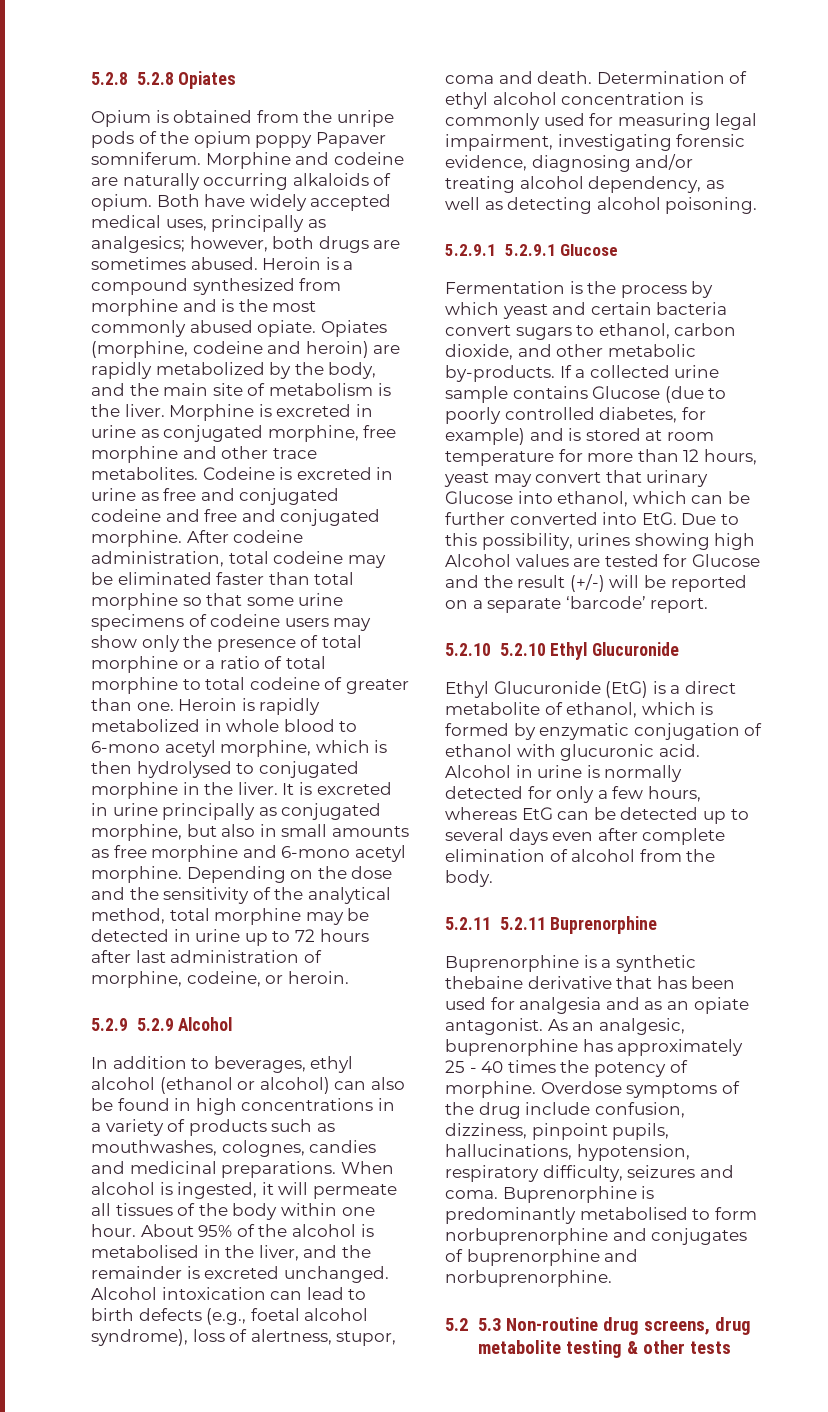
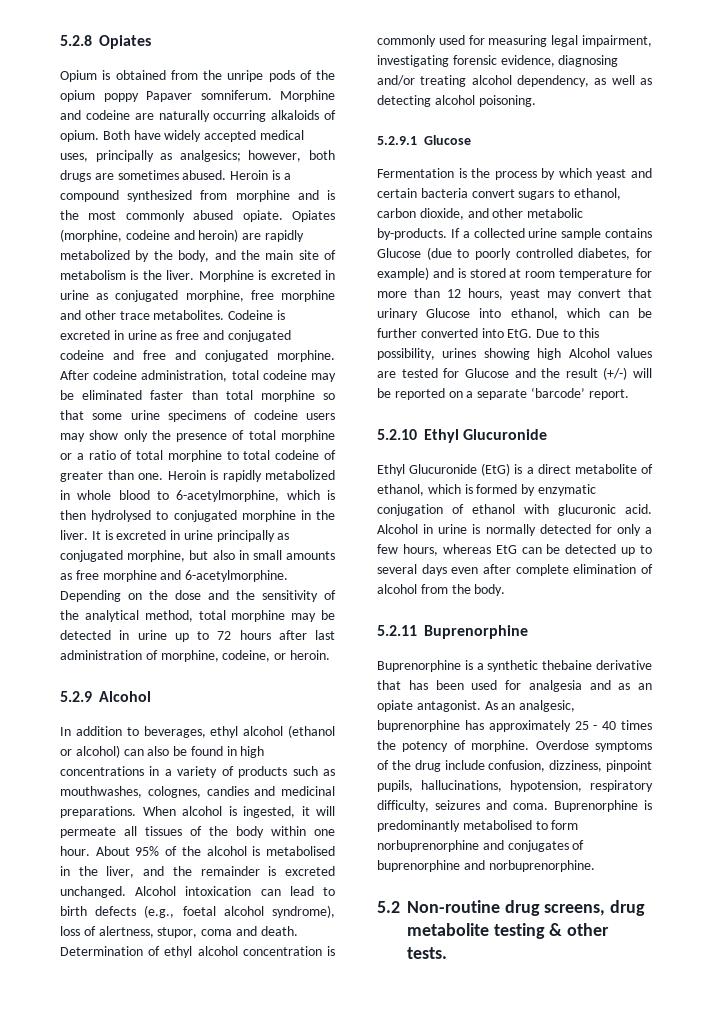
[91,72,174,85] 5.2.8 5.2.8 -> [60,35,92,46] 5.2.8
[91,740,312,757] 6-mono acetyl morphine, -> [176,490,280,502] 6-acetylmorphine,
[281,845,406,862] [91,866,182,883] 6-mono acetyl morphine. -> [185,570,289,582] 6-acetylmorphine.
[136,1018,174,1031] 5.2.9 -> (92, 696) none
[504,244,556,256] 5.2.9.1 -> (417, 140) none
[499,643,546,656] 5.2.10 -> (417, 434) none
[499,917,546,930] 5.2.11 -> (417, 630) none
[477,1318,501,1331] 5.3 -> (400, 907) none
[689,1341,731,1354] tests -> [407,947,447,959] tests.

